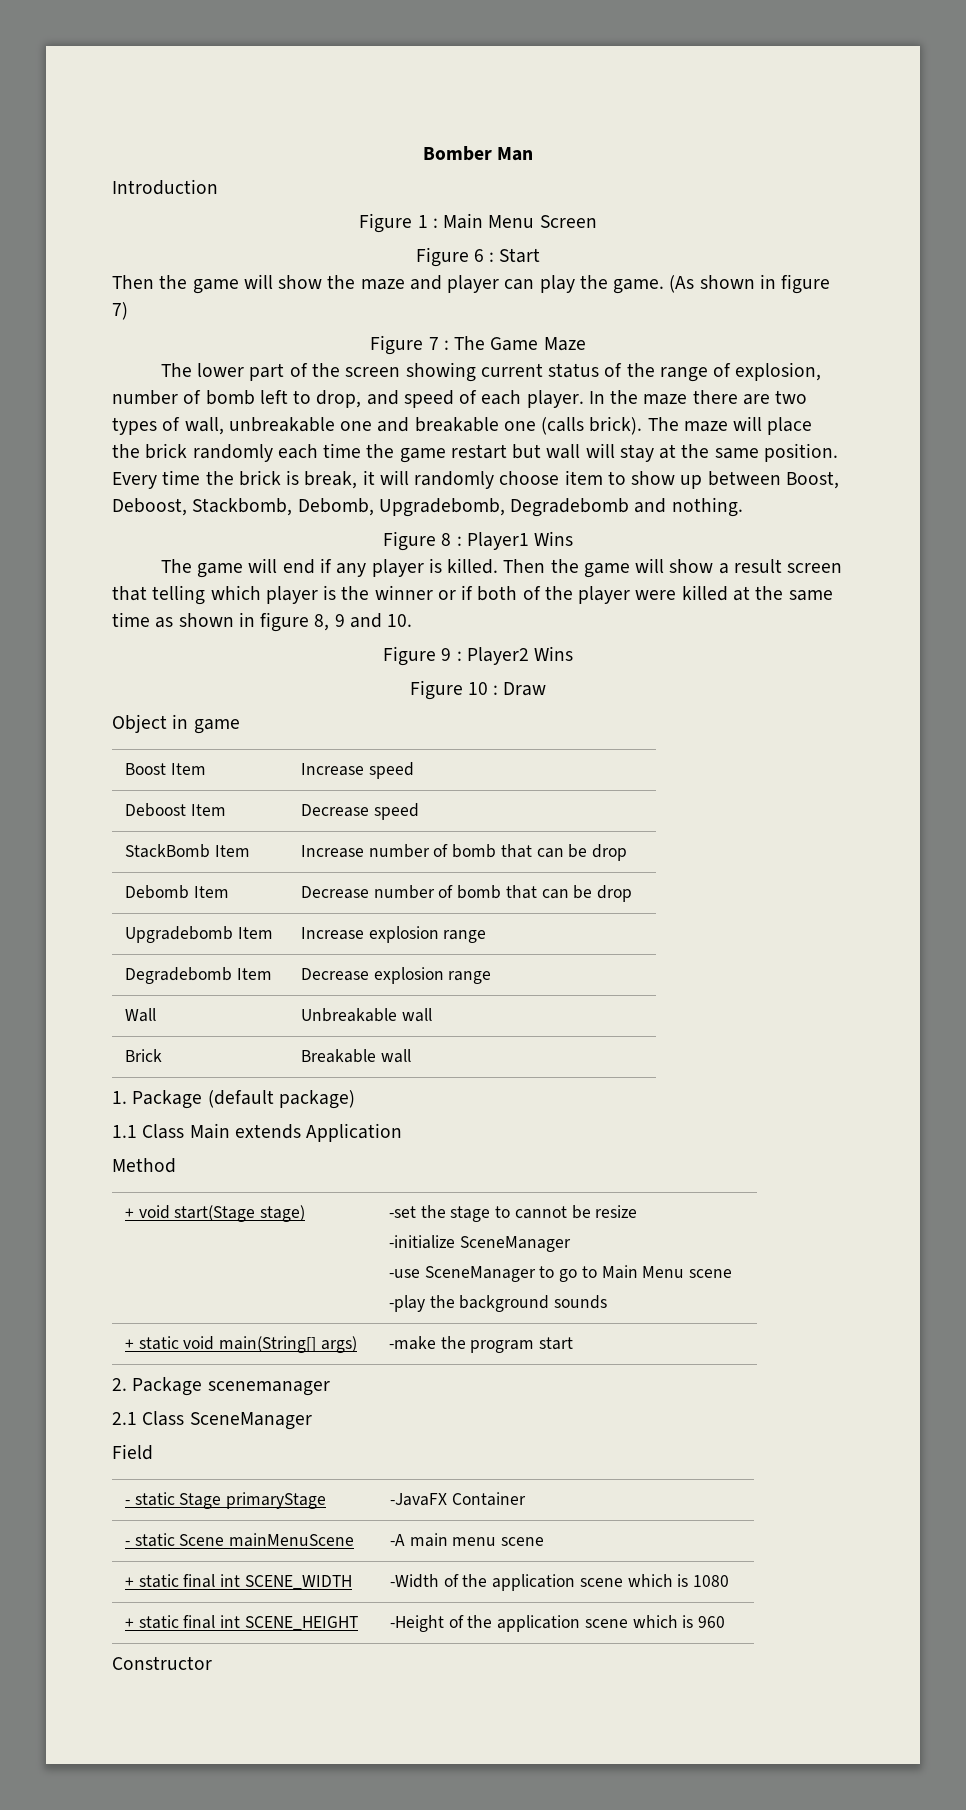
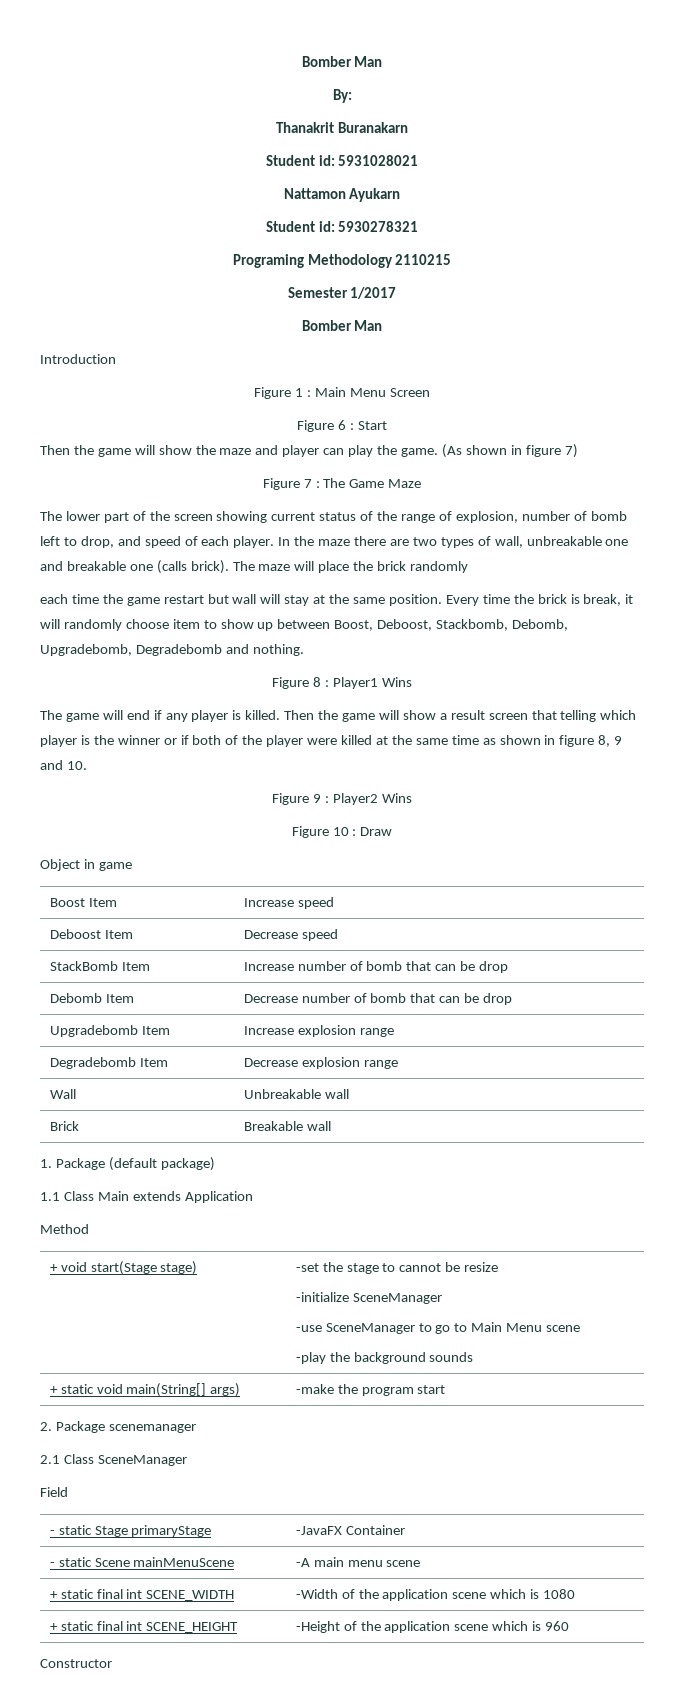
[422,146,534,161] Bomber Man -> [301,56,383,67] [332,89,352,103] [276,122,408,133] [265,155,419,166] [283,188,401,202] [265,221,419,232] [232,254,452,268] [287,287,397,299] [301,320,383,331] Bomber Man // By: // Thanakrit Buranakarn // Student id: 5931028021 // Nattamon Ayukarn // Student id: 5930278321 // Programing Methodology 2110215 // Semester 1/2017 // Bomber Man
(273, 453) none -> (469, 567) //

